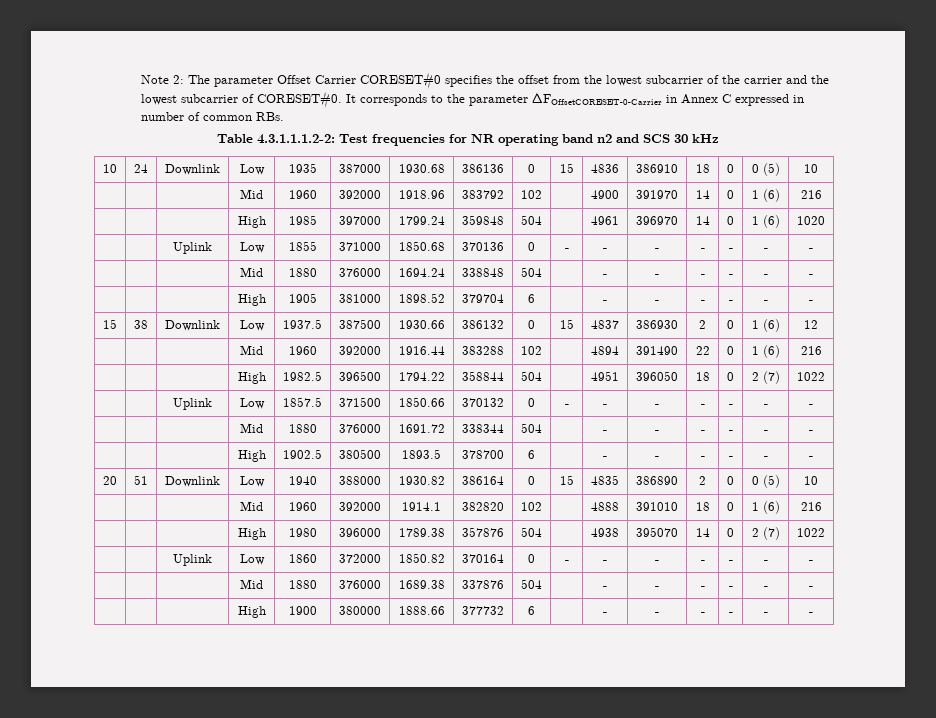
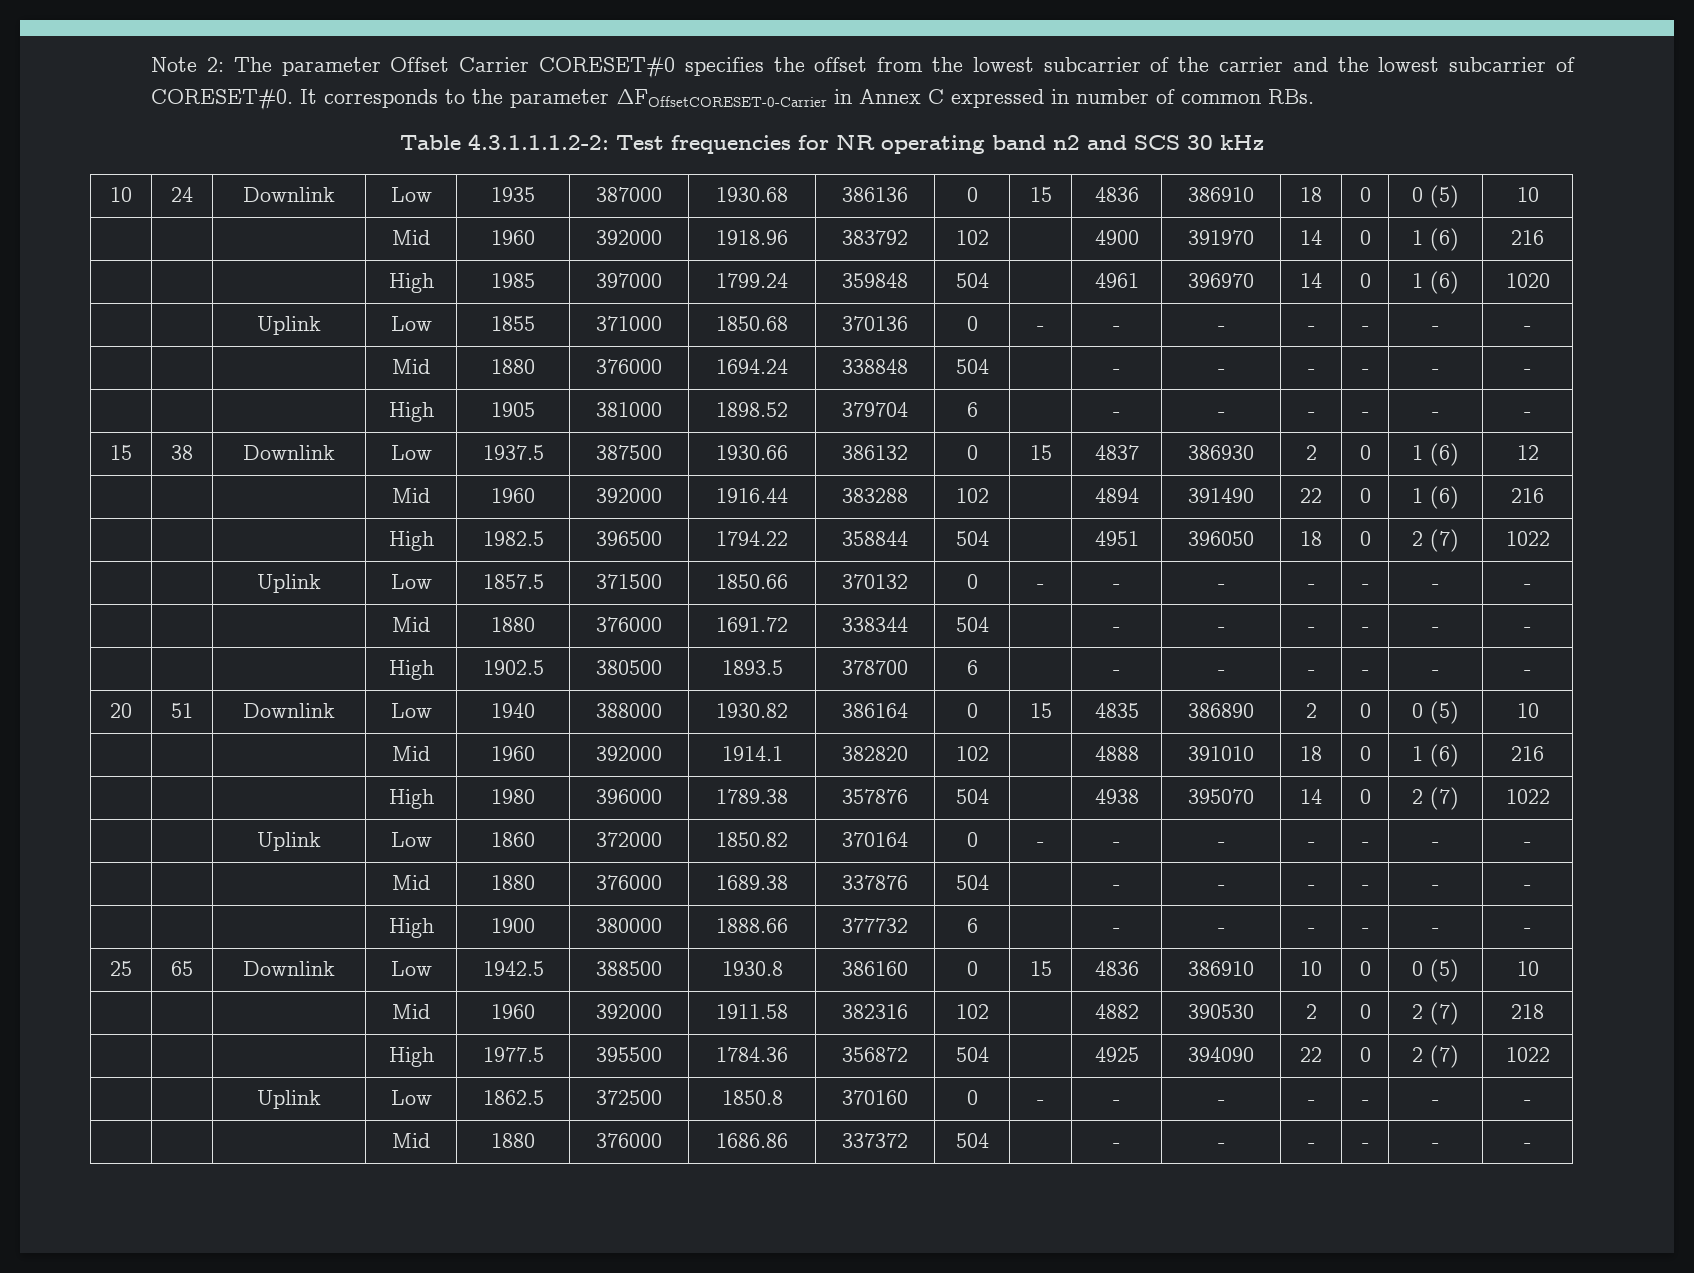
(813, 613) none -> [110,961,132,976] [171,961,193,976] [243,961,335,976] [390,961,432,976] [482,961,544,976] [596,961,662,976] [721,961,783,976] [842,961,908,976] [966,961,978,976] [1029,961,1052,976] [1094,961,1139,976] [1188,961,1254,976] [1300,961,1322,976] [1359,961,1371,976] [1412,959,1459,982] [1516,961,1539,976] [392,1004,430,1019] [491,1004,535,1019] [596,1004,662,1019] [716,1004,788,1019] [842,1004,908,1019] [955,1004,989,1019] [1094,1004,1139,1019] [1188,1004,1254,1019] [1305,1004,1317,1019] [1359,1004,1371,1019] [1412,1002,1459,1025] [1511,1004,1544,1019] [388,1047,434,1067] [482,1047,544,1062] [596,1047,662,1062] [716,1047,788,1062] [842,1047,908,1062] [955,1047,989,1062] [1094,1047,1139,1062] [1188,1047,1254,1062] [1300,1047,1322,1062] [1359,1047,1371,1062] [1412,1045,1459,1068] [1505,1047,1550,1062] [257,1090,321,1109] [390,1090,432,1105] [482,1090,544,1105] [596,1090,662,1105] [721,1090,783,1105] [842,1090,908,1105] [966,1090,978,1105] [1037,1100,1044,1105] [1113,1100,1120,1105] [1217,1100,1225,1105] [1307,1100,1315,1105] [1361,1100,1369,1105] [1432,1100,1439,1105] [1524,1100,1531,1105] [392,1133,430,1148] [491,1133,535,1148] [596,1133,662,1148] [716,1133,788,1148] [842,1133,908,1148] [955,1133,989,1148] [1113,1143,1120,1148] [1217,1143,1225,1148] [1307,1143,1315,1148] [1361,1143,1369,1148] [1432,1143,1439,1148] [1524,1143,1531,1148] // 25 | 65 | Downlink | Low | 1942.5 | 388500 | 1930.8 | 386160 | 0 | 15 | 4836 | 386910 | 10 | 0 | 0 (5) | 10 // | | | Mid | 1960 | 392000 | 1911.58 | 382316 | 102 | | 4882 | 390530 | 2 | 0 | 2 (7) | 218 // | | | High | 1977.5 | 395500 | 1784.36 | 356872 | 504 | | 4925 | 394090 | 22 | 0 | 2 (7) | 1022 // | | Uplink | Low | 1862.5 | 372500 | 1850.8 | 370160 | 0 | - | - | - | - | - | - | - // | | | Mid | 1880 | 376000 | 1686.86 | 337372 | 504 | | - | - | - | - | - | -

